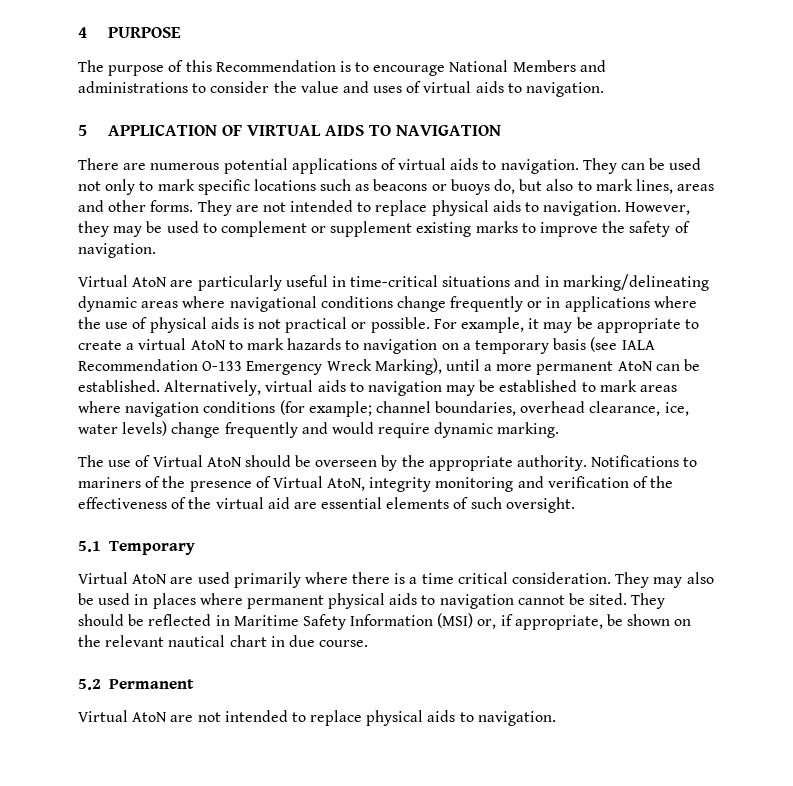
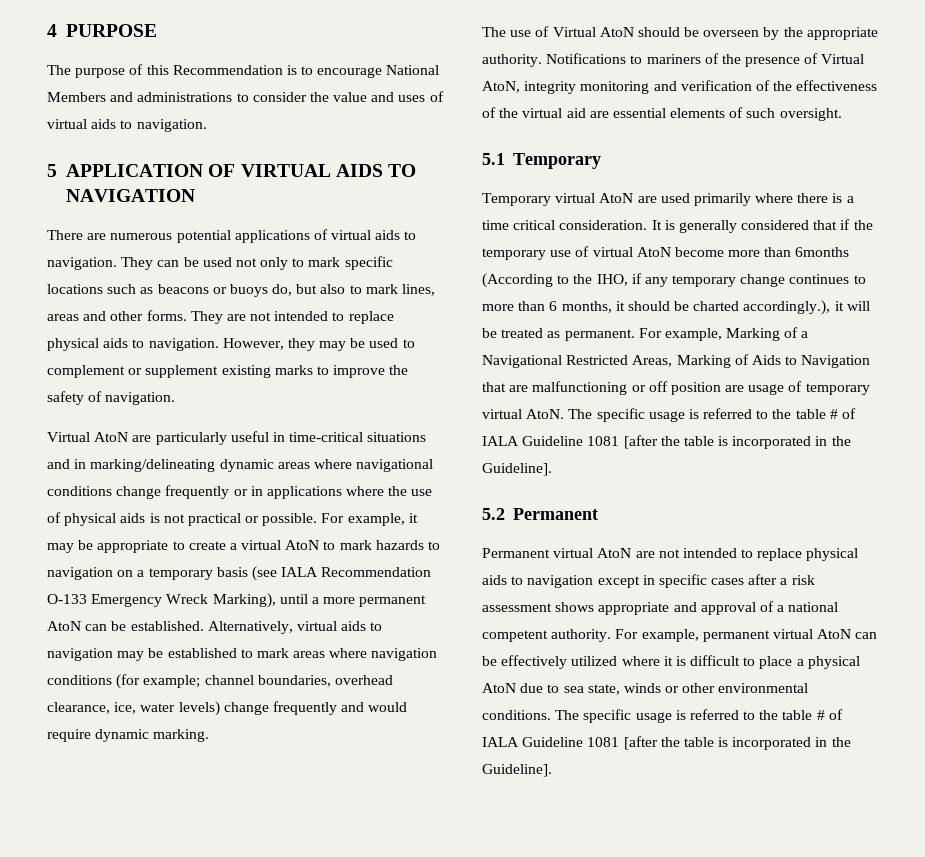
[78,572,128,584] Virtual -> [482,193,596,206] Temporary virtual
[615,572,714,588] [78,593,666,609] [78,613,692,630] [78,635,369,647] They may also be used in places where permanent physical aids to navigation cannot be sited. They should be reflected in Maritime Safety Information (MSI) or, if appropriate, be shown on the relevant nautical chart in due course. -> [651,219,873,233] [482,246,850,260] [482,273,866,288] [482,300,870,315] [482,327,809,341] [482,354,871,368] [482,381,870,395] [482,408,857,422] [482,435,851,449] [482,463,552,476] It is generally considered that if the temporary use of virtual AtoN become more than 6months (According to the IHO, if any temporary change continues to more than 6 months, it should be charted accordingly.), it will be treated as permanent. For example, Marking of a Navigational Restricted Areas, Marking of Aids to Navigation that are malfunctioning or off position are usage of temporary virtual AtoN. The specific usage is referred to the table # of IALA Guideline 1081 [after the table is incorporated in the Guideline].
[78,710,128,722] Virtual -> [482,548,594,558] Permanent virtual
[477,711,556,726] navigation. -> [527,574,815,588] [482,601,839,615] [482,629,878,642] [482,655,860,669] [482,683,809,695] [482,709,843,723] [482,736,851,750] [482,764,552,777] navigation except in specific cases after a risk assessment shows appropriate and approval of a national competent authority. For example, permanent virtual AtoN can be effectively utilized where it is difficult to place a physical AtoN due to sea state, winds or other environmental conditions. The specific usage is referred to the table # of IALA Guideline 1081 [after the table is incorporated in the Guideline].

